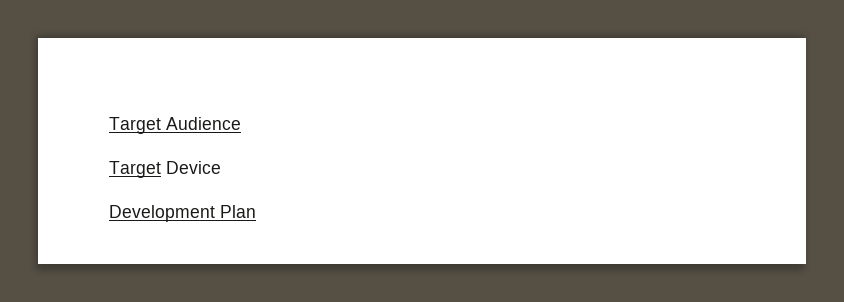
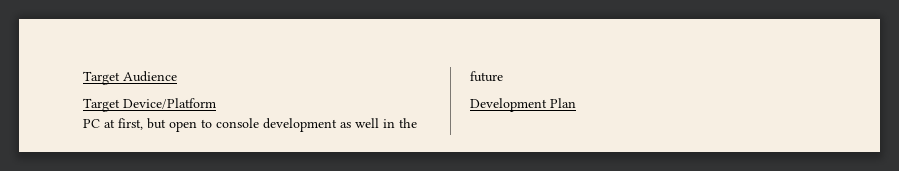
[166,161,221,174] Device -> [123,98,216,109] [83,118,417,132] [470,71,503,82] Device/Platform // PC at first, but open to console development as well in the future

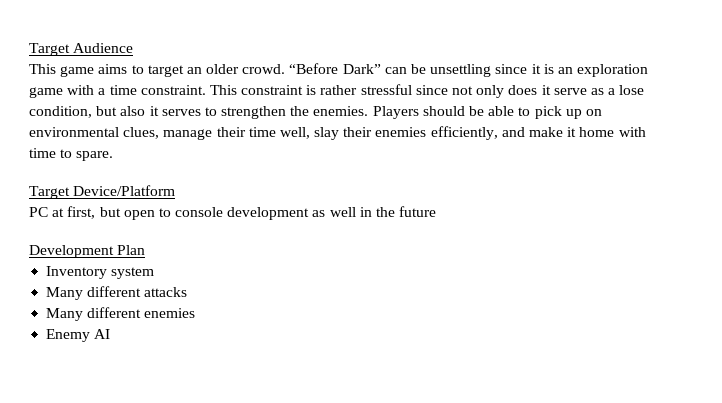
(177, 76) none -> [29,63,649,77] [29,84,645,98] [29,106,602,119] [29,126,646,140] [29,148,114,161] // This game aims to target an older crowd. “Before Dark” can be unsettling since it is an exploration game with a time constraint. This constraint is rather stressful since not only does it serve as a lose condition, but also it serves to strengthen the enemies. Players should be able to pick up on environmental clues, manage their time well, slay their enemies efficiently, and make it home with time to spare.
(576, 103) none -> [46,266,155,279] [46,286,188,300] [46,307,196,321] [46,329,111,342] // Inventory system // Many different attacks // Many different enemies // Enemy AI

